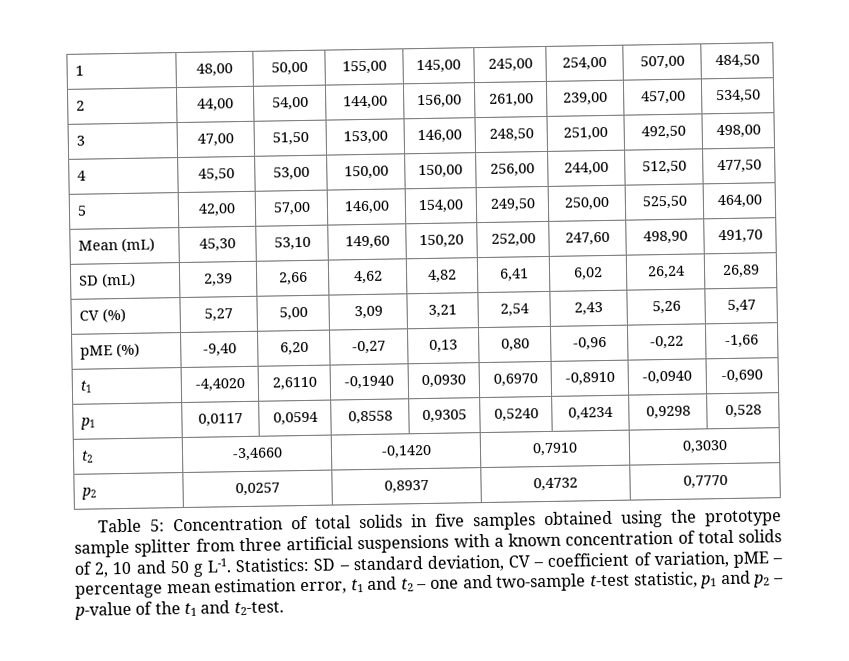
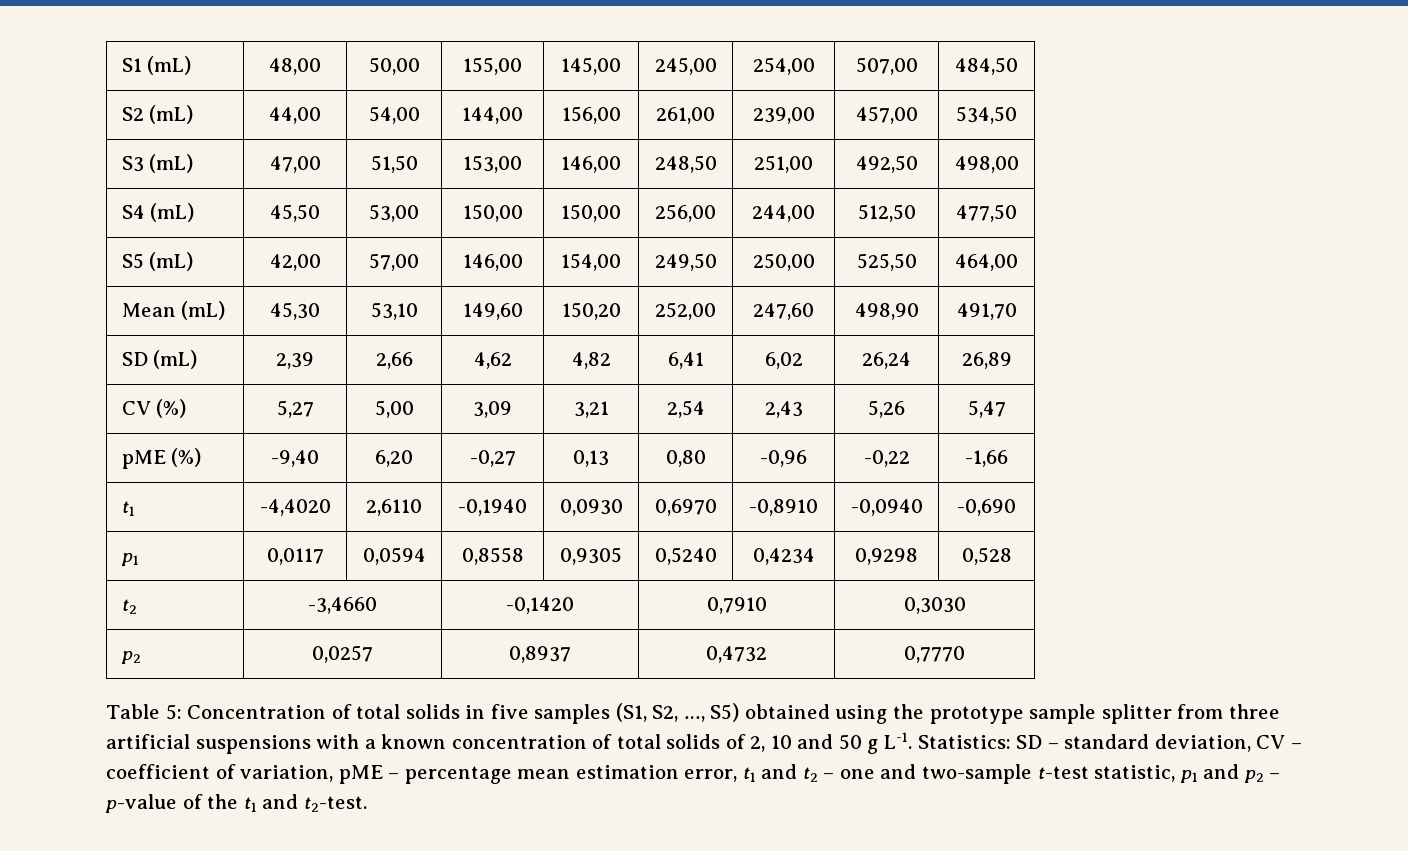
[74,65,84,76] 1 -> [121,56,192,75] S1 (mL)
[75,100,85,111] 2 -> [121,105,194,124] S2 (mL)
[75,135,85,146] 3 -> [121,154,194,173] S3 (mL)
[76,170,86,181] 4 -> [121,203,195,222] S4 (mL)
[76,205,87,216] 5 -> [121,252,194,271] S5 (mL)
(536, 521) none -> [615,703,740,722] (S1, S2, …, S5)

